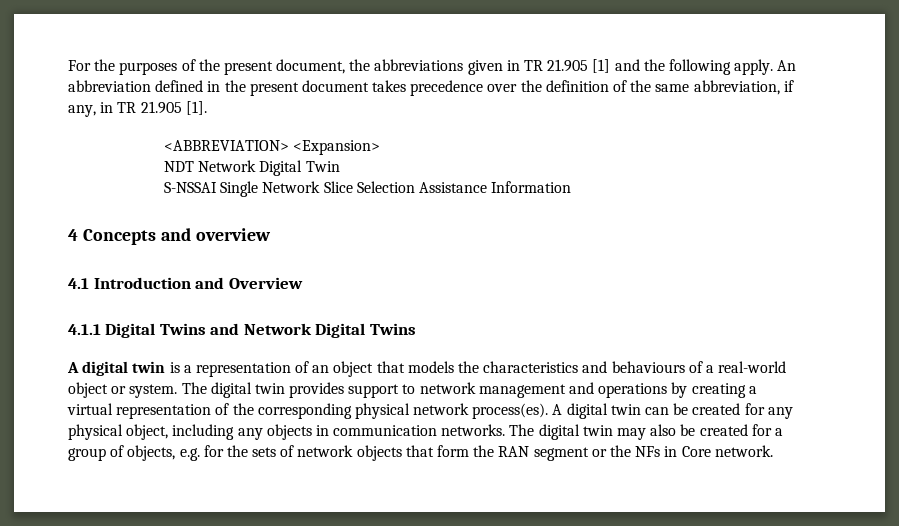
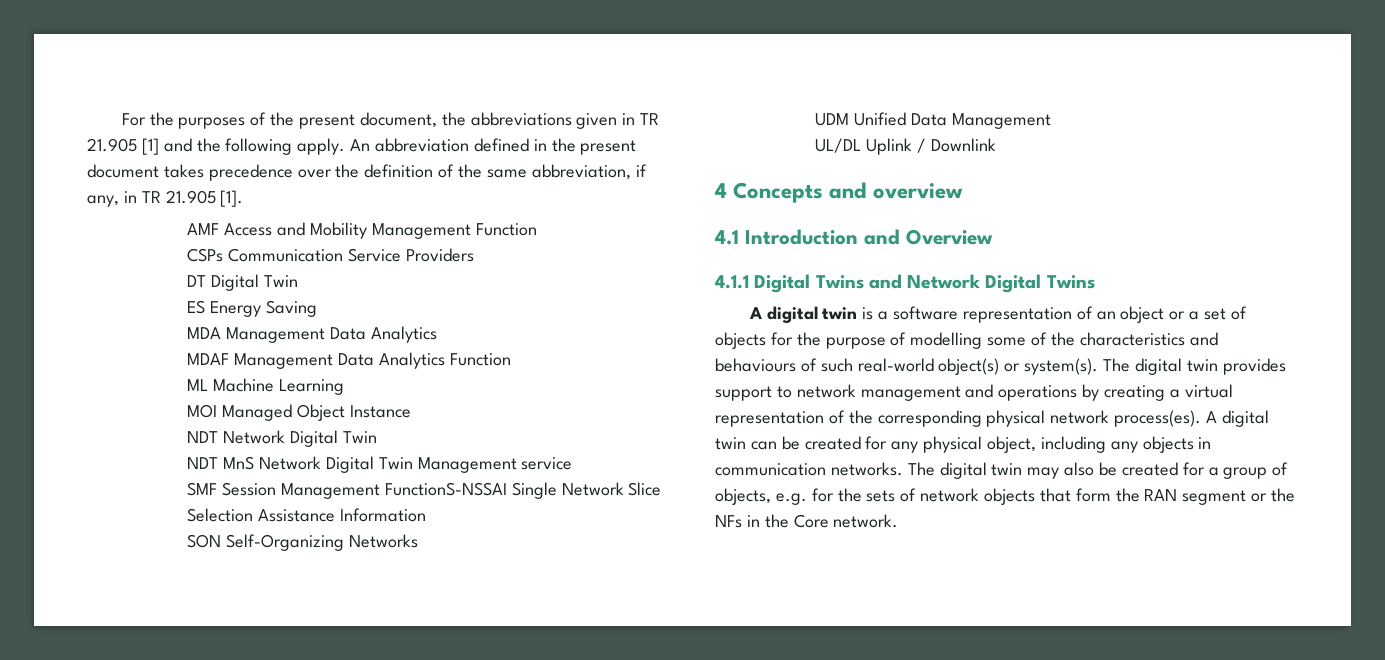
[164,140,381,155] [164,160,340,176] [164,182,218,193] <ABBREVIATION> <Expansion> // NDT Network Digital Twin // S-NSSAI -> [187,222,537,239] [187,248,474,262] [187,274,299,291] [187,300,318,317] [187,326,437,343] [187,352,511,369] [187,378,345,395] [187,404,411,421] [187,430,377,447] [187,456,573,473] [187,482,507,499] AMF Access and Mobility Management Function // CSPs Communication Service Providers // DT Digital Twin // ES Energy Saving // MDA Management Data Analytics // MDAF Management Data Analytics Function // ML Machine Learning // MOI Managed Object Instance // NDT Network Digital Twin // NDT MnS Network Digital Twin Management service // SMF Session Management FunctionS-NSSAI
(572, 187) none -> [187,534,419,551] [815,112,1051,129] [815,138,996,155] // SON Self-Organizing Networks // UDM Unified Data Management // UL/DL Uplink / Downlink
(192, 369) none -> [892,306,958,320] software
[376,361,454,373] that models -> [1169,306,1247,320] [715,332,1048,349] or a set of objects for the purpose of modelling some of
[705,361,787,373] [68,382,178,398] a real-world object or system. -> [820,358,1099,375] such real-world object(s) or system(s).
(678, 451) none -> [764,514,789,528] the

